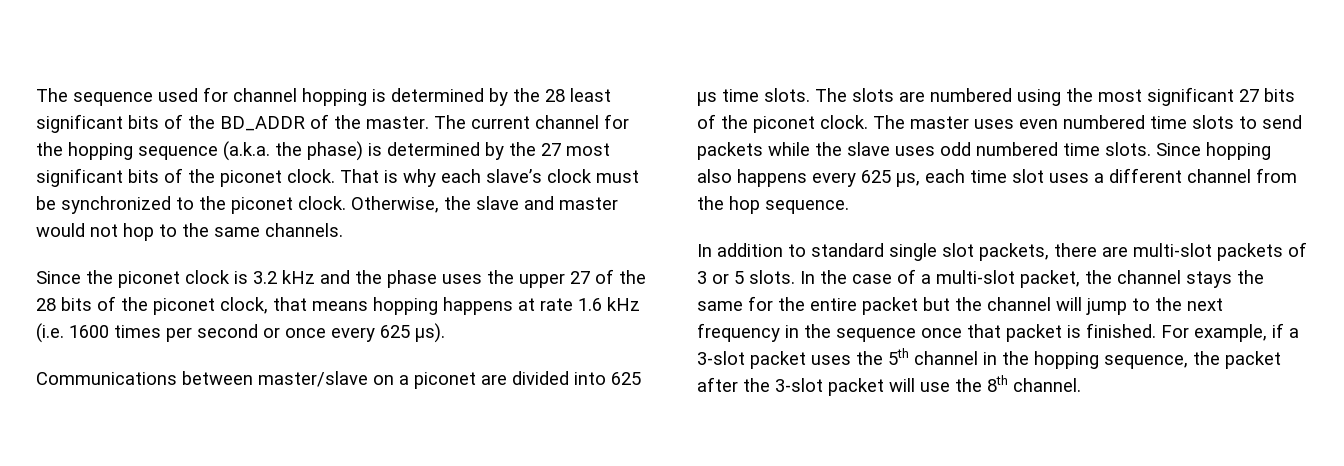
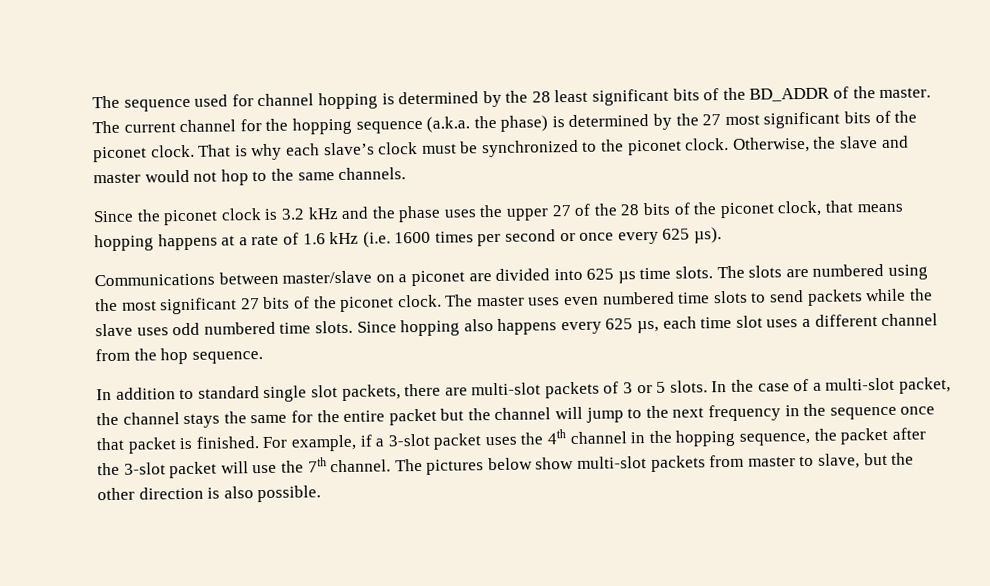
[540,298,573,311] rate -> [238,232,299,246] a rate of
[888,348,909,365] 5th -> [547,429,567,445] 4th
[987,375,1081,392] 8th channel. -> [307,452,915,475] [97,485,322,503] 7th channel. The pictures below show multi-slot packets from master to slave, but the other direction is also possible.

